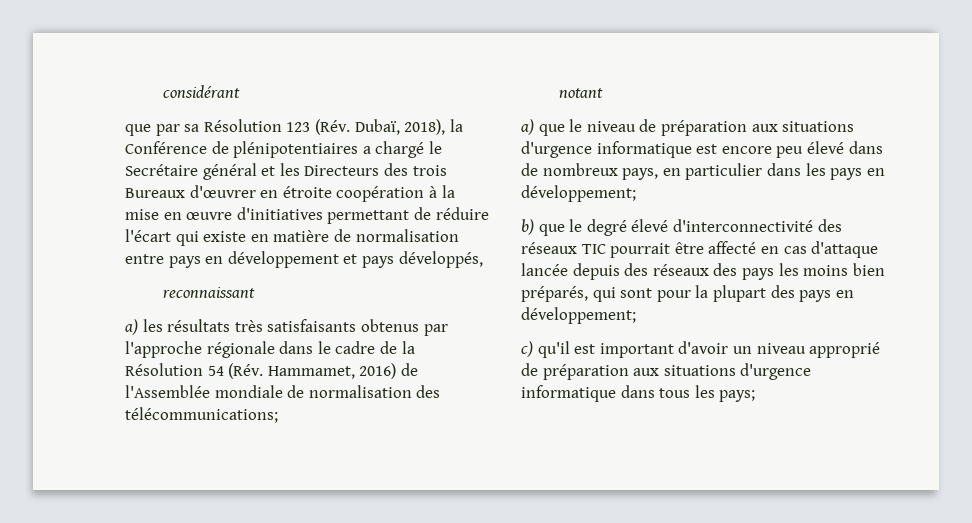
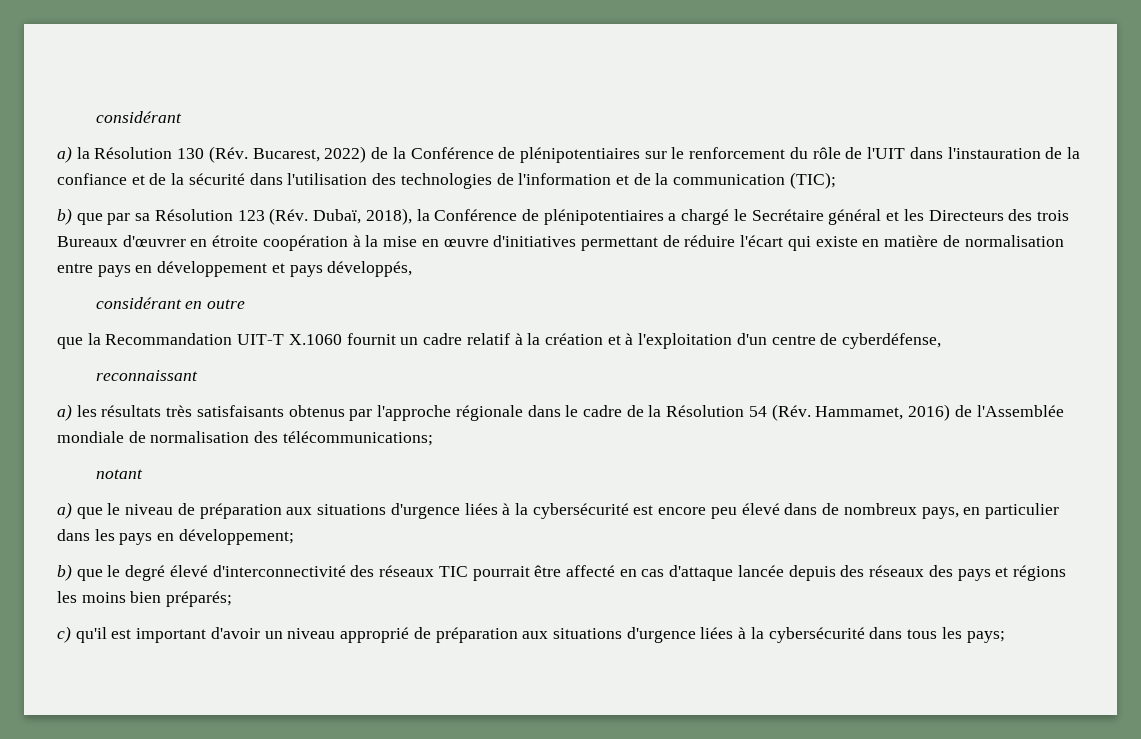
(240, 91) none -> [57,146,1080,163] [57,172,836,189] [57,208,72,225] a) la Résolution 130 (Rév. Bucarest, 2022) de la Conférence de plénipotentiaires sur le renforcement du rôle de l'UIT dans l'instauration de la confiance et de la sécurité dans l'utilisation des technologies de l'information et de la communication (TIC); // b)
(483, 259) none -> [95,297,246,309] [57,333,942,349] // considérant en outre // que la Recommandation UIT-T X.1060 fournit un cadre relatif à la création et à l'exploitation d'un centre de cyberdéfense,
[596,141,692,158] informatique -> [464,503,629,519] liées à la cybersécurité
(774, 274) none -> [995,565,1066,581] et régions
[521,285,854,302] [521,307,636,324] préparés, qui sont pour la plupart des pays en développement; -> [166,591,233,607] préparés;
[521,385,616,402] informatique -> [700,627,865,643] liées à la cybersécurité

